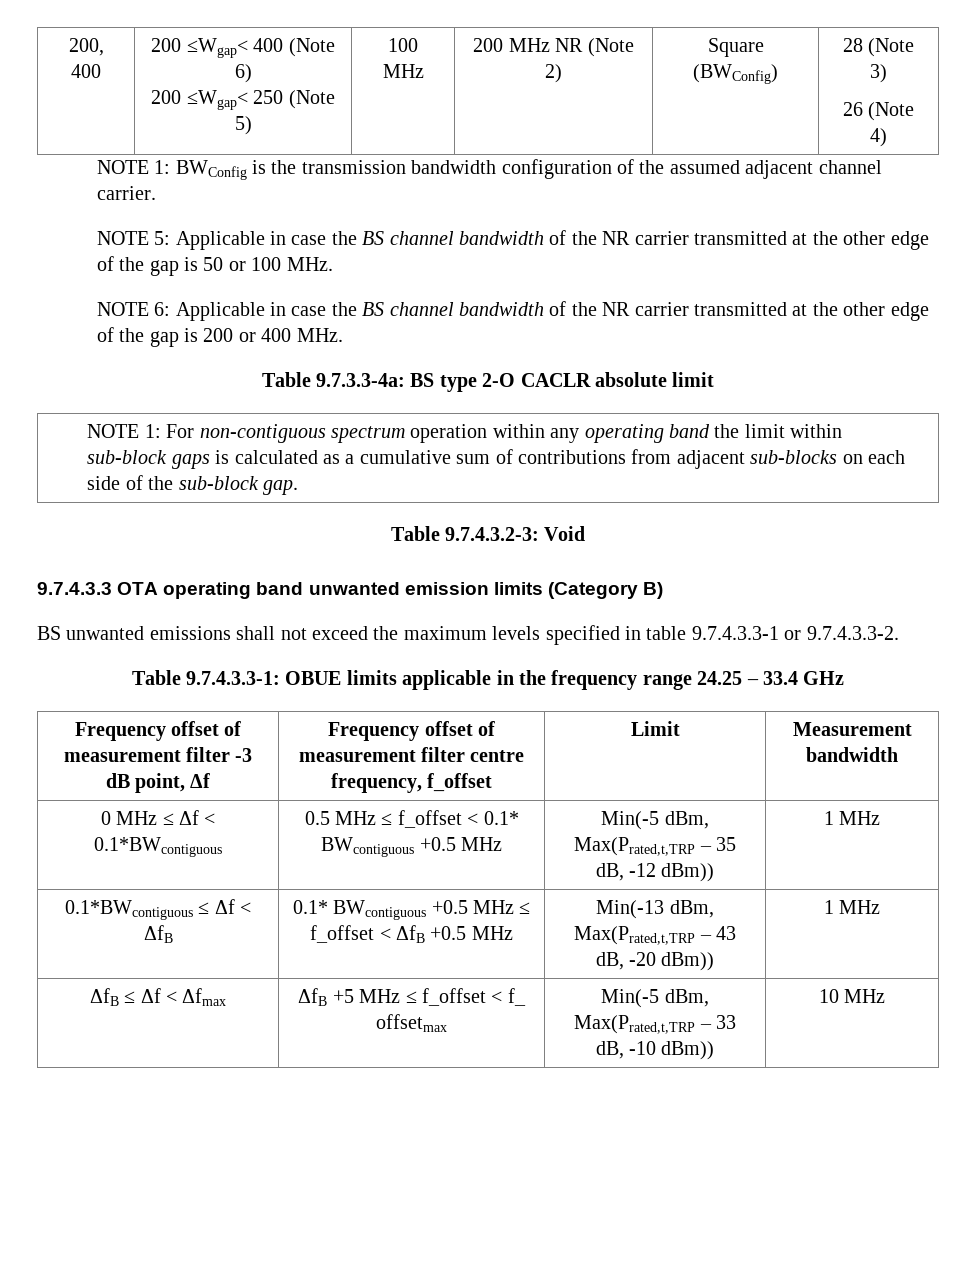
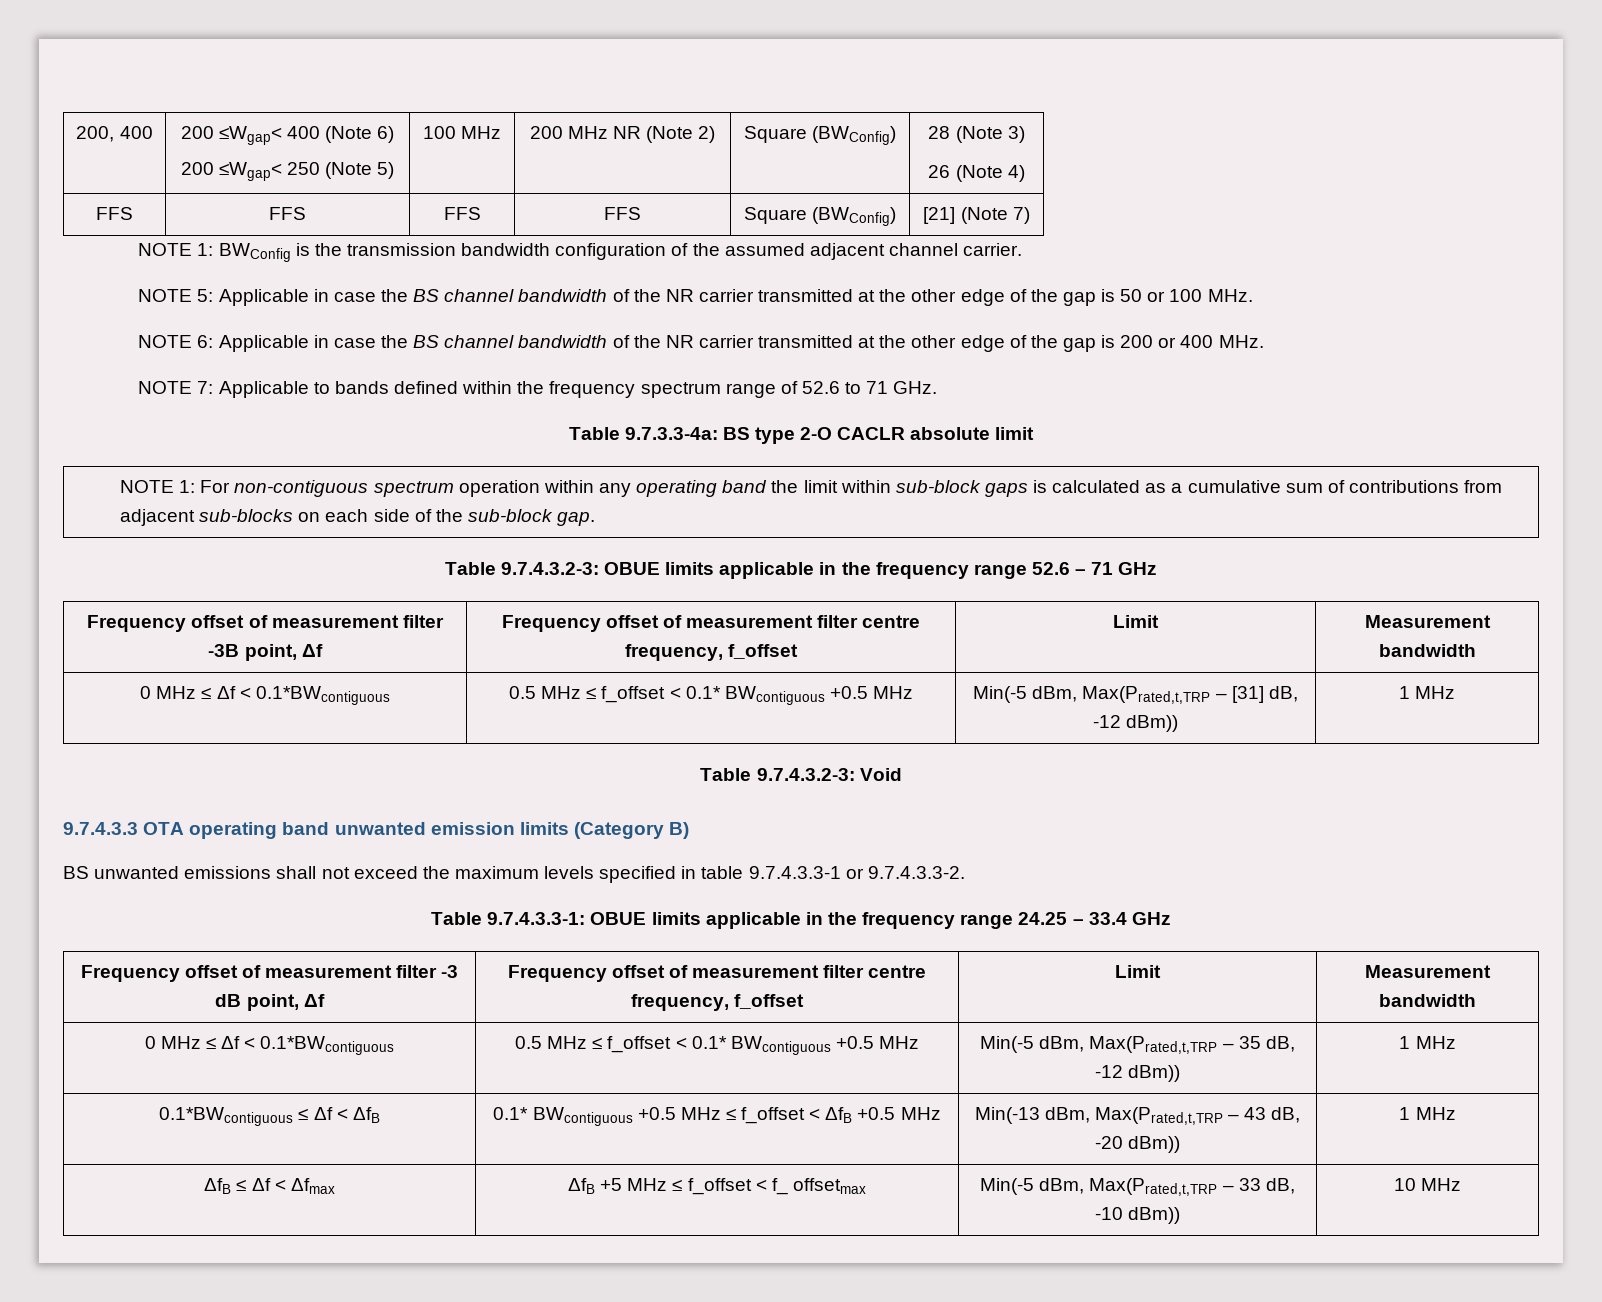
(887, 137) none -> [96,207,133,220] [269,207,306,220] [443,207,481,220] [604,207,641,220] [743,207,897,226] [923,207,1030,224] // FFS | FFS | FFS | FFS | Square (BWConfig) | [21] (Note 7)
(343, 335) none -> [138,381,938,398] // NOTE 7: Applicable to bands defined within the frequency spectrum range of 52.6 to 71 GHz.
(299, 487) none -> [444,562,1158,579] [87,615,444,632] [208,644,323,661] [501,615,921,632] [624,644,799,661] [1113,615,1159,628] [1364,615,1491,628] [1378,644,1476,657] [140,686,390,705] [508,686,914,705] [973,686,1298,704] [1092,715,1179,732] [1398,686,1456,699] // Table 9.7.4.3.2-3: OBUE limits applicable in the frequency range 52.6 – 71 GHz // Frequency offset of measurement filter -3B point, Δf | Frequency offset of measurement filter centre frequency, f_offset | Limit | Measurement bandwidth // 0 MHz ≤ Δf < 0.1*BWcontiguous | 0.5 MHz ≤ f_offset < 0.1* BWcontiguous +0.5 MHz | Min(-5 dBm, Max(Prated,t,TRP – [31] dB, -12 dBm)) | 1 MHz

